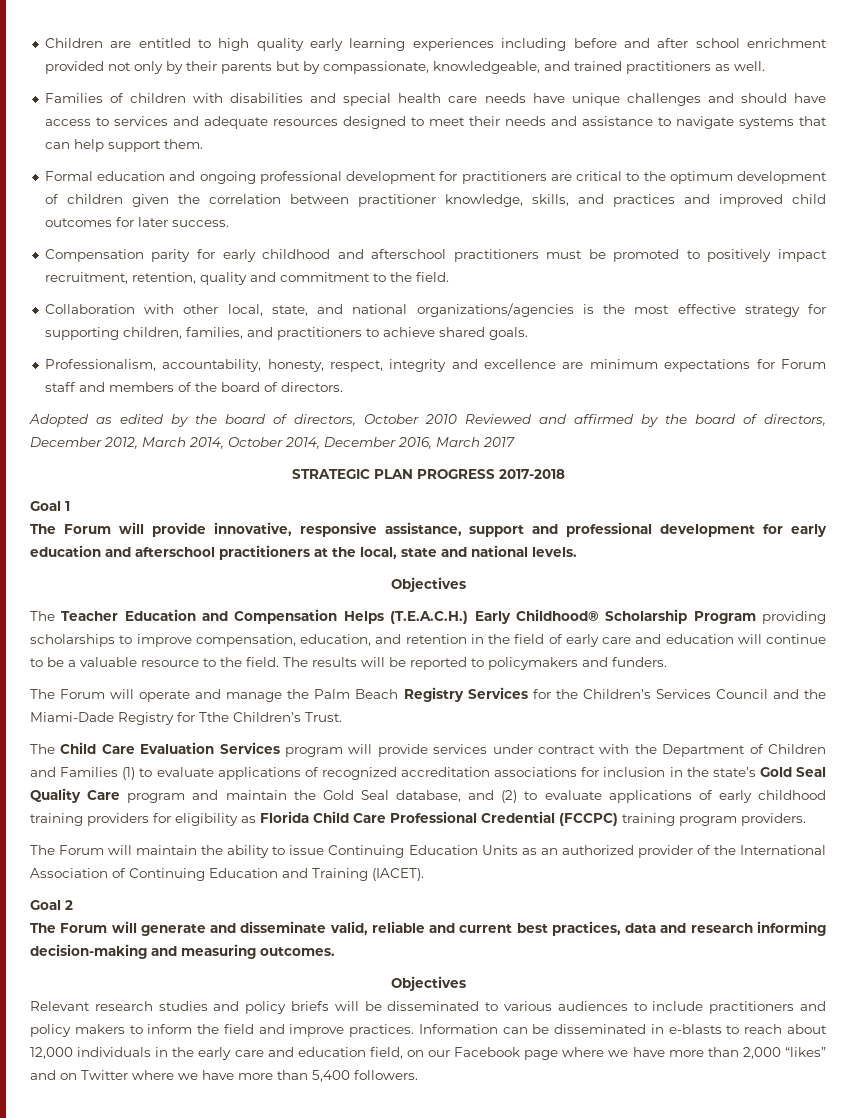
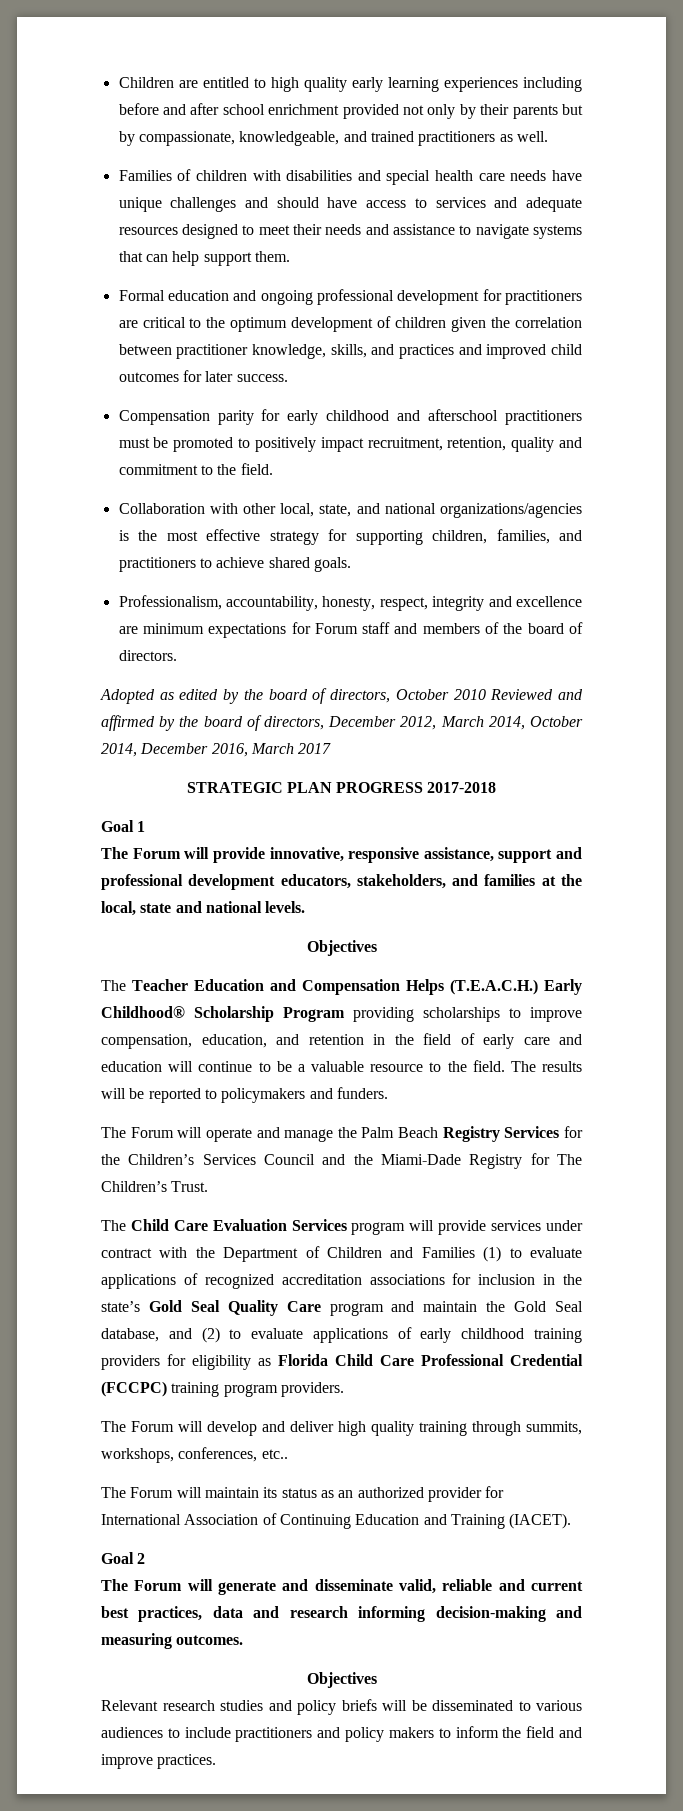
[763,524,827,537] [30,545,310,560] for early education and afterschool practitioners -> [280,874,536,889] educators, stakeholders, and families
[199,712,229,722] Tthe -> [557,1154,582,1165] The
[136,845,518,858] maintain the ability to issue Continuing Education Units -> [207,1421,582,1436] [101,1447,288,1463] [101,1487,317,1498] develop and deliver high quality training through summits, workshops, conferences, etc.. // The Forum will maintain its status
[696,845,736,855] of the -> [485,1486,505,1498] for
[418,1024,827,1034] [30,1047,826,1060] [30,1070,418,1082] Information can be disseminated in e-blasts to reach about 12,000 individuals in the early care and education field, on our Facebook page where we have more than 2,000 “likes” and on Twitter where we have more than 5,400 followers. -> (217, 1761) none

